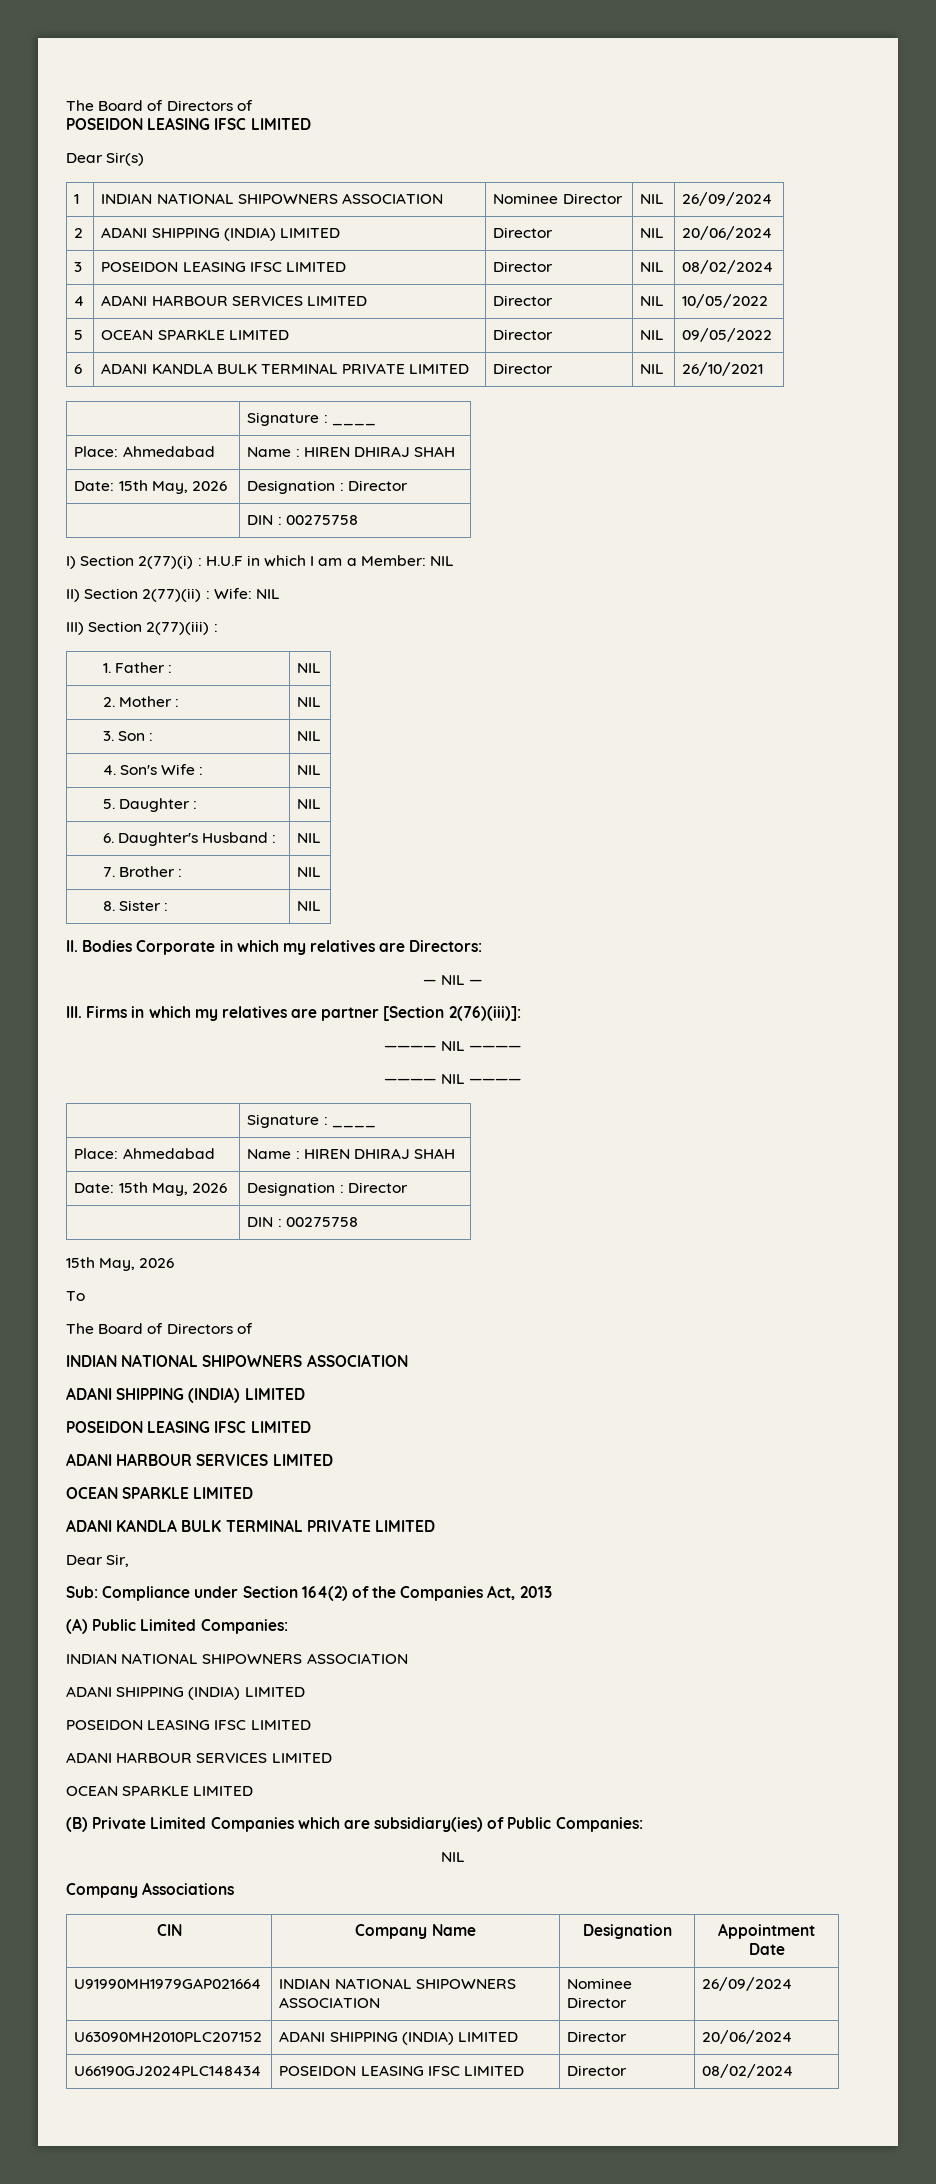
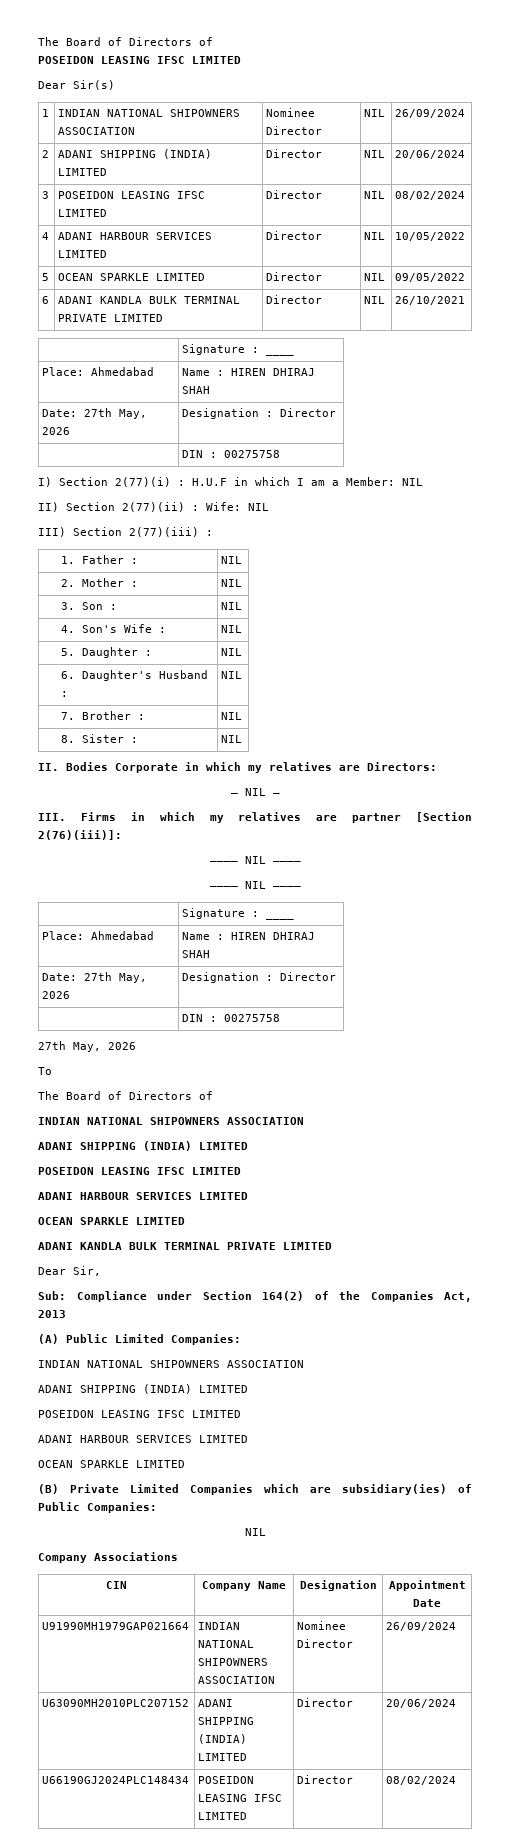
[118,480,148,491] 15th -> [84,408,113,417] 27th
[118,1182,227,1196] [247,1182,408,1196] [247,1217,358,1227] [66,1257,95,1268] 15th May, 2026 | Designation : Director // | DIN : 00275758 // 15th -> [84,972,148,983] [42,991,71,999] [182,972,337,983] [182,1014,281,1022] [38,1041,66,1050] 27th May, 2026 | Designation : Director // | DIN : 00275758 // 27th

